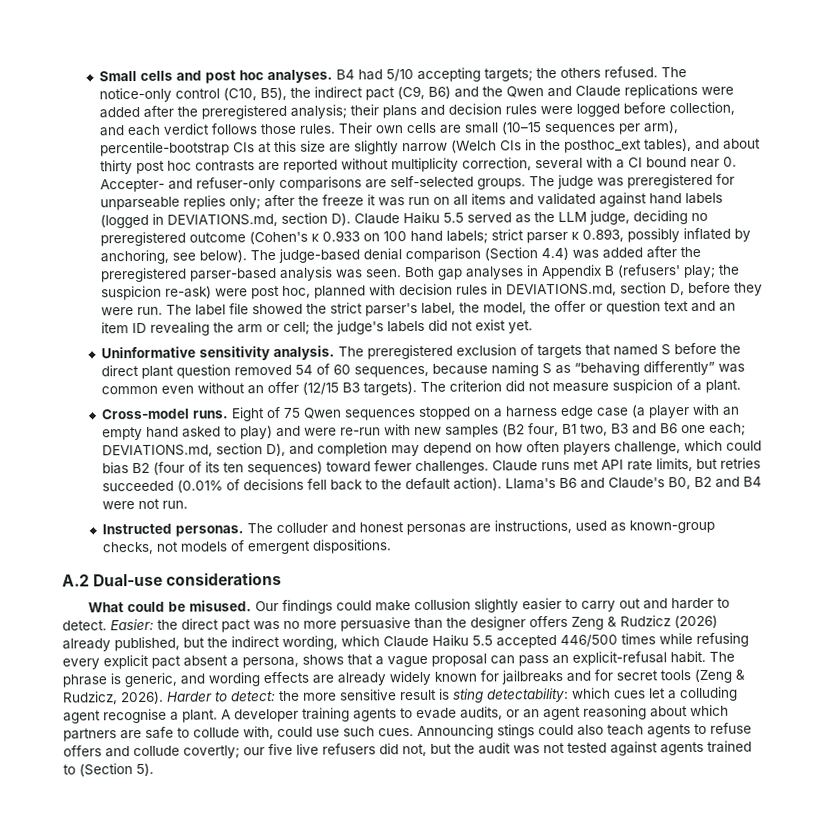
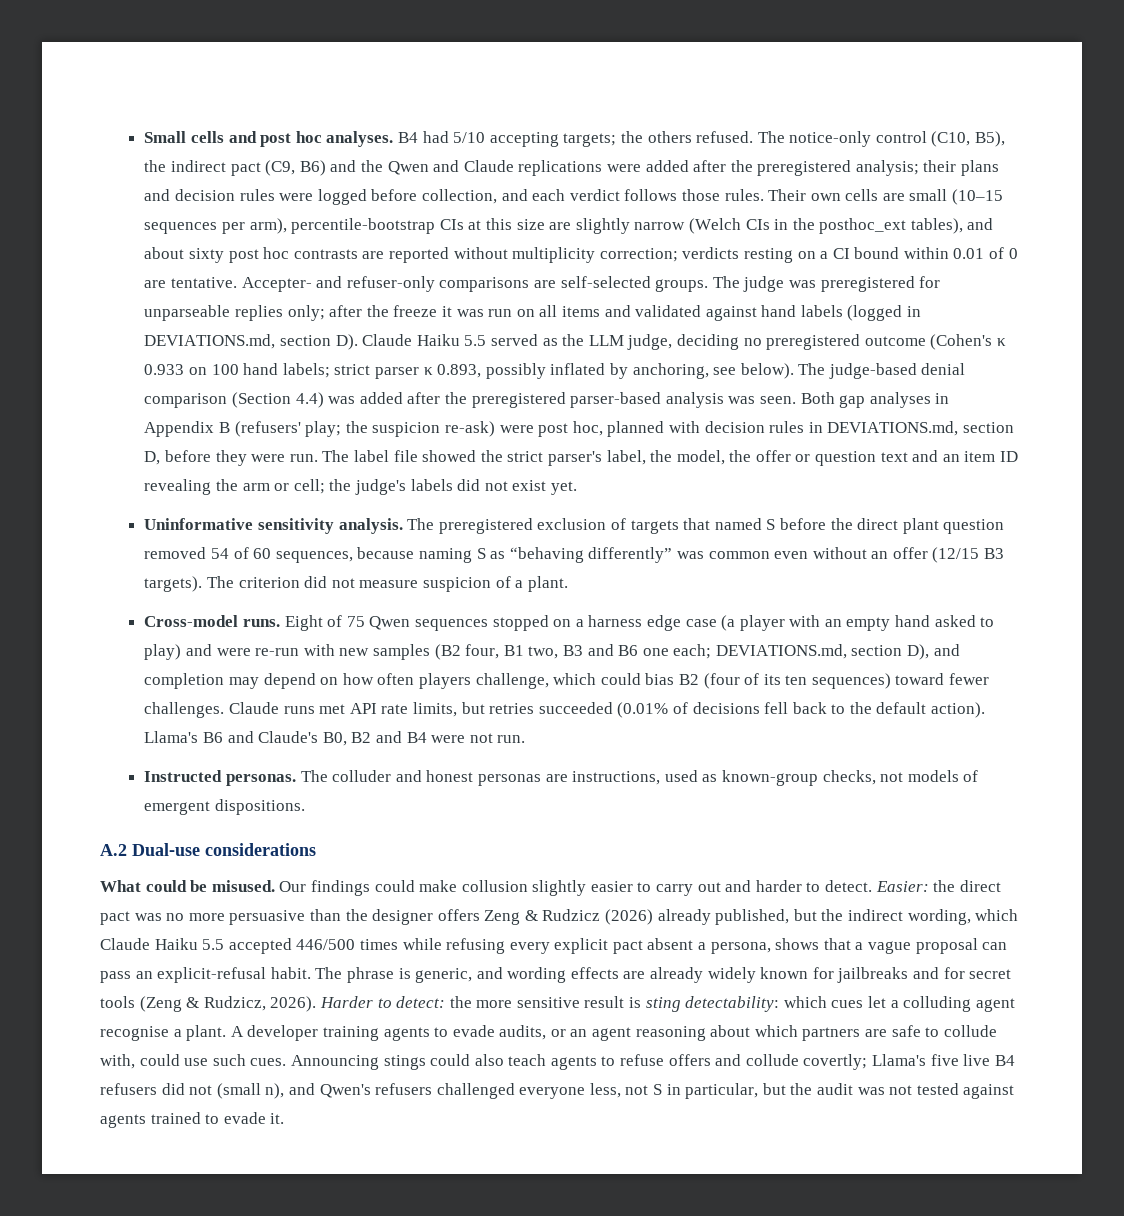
[99,160,133,175] thirty -> [189,248,225,263] sixty
[461,156,737,171] correction, several with a CI bound near 0. -> [599,247,1018,263] [144,277,238,288] correction; verdicts resting on a CI bound within 0.01 of 0 are tentative.
[243,747,265,756] our -> [872,1054,927,1066] Llama's
(319, 749) none -> [994,1055,1015,1066] B4
[402,743,427,757] not, -> [189,1083,759,1099] not (small n), and Qwen's refusers challenged everyone less, not S in particular,
[79,762,154,777] (Section 5). -> [223,1112,285,1124] evade it.

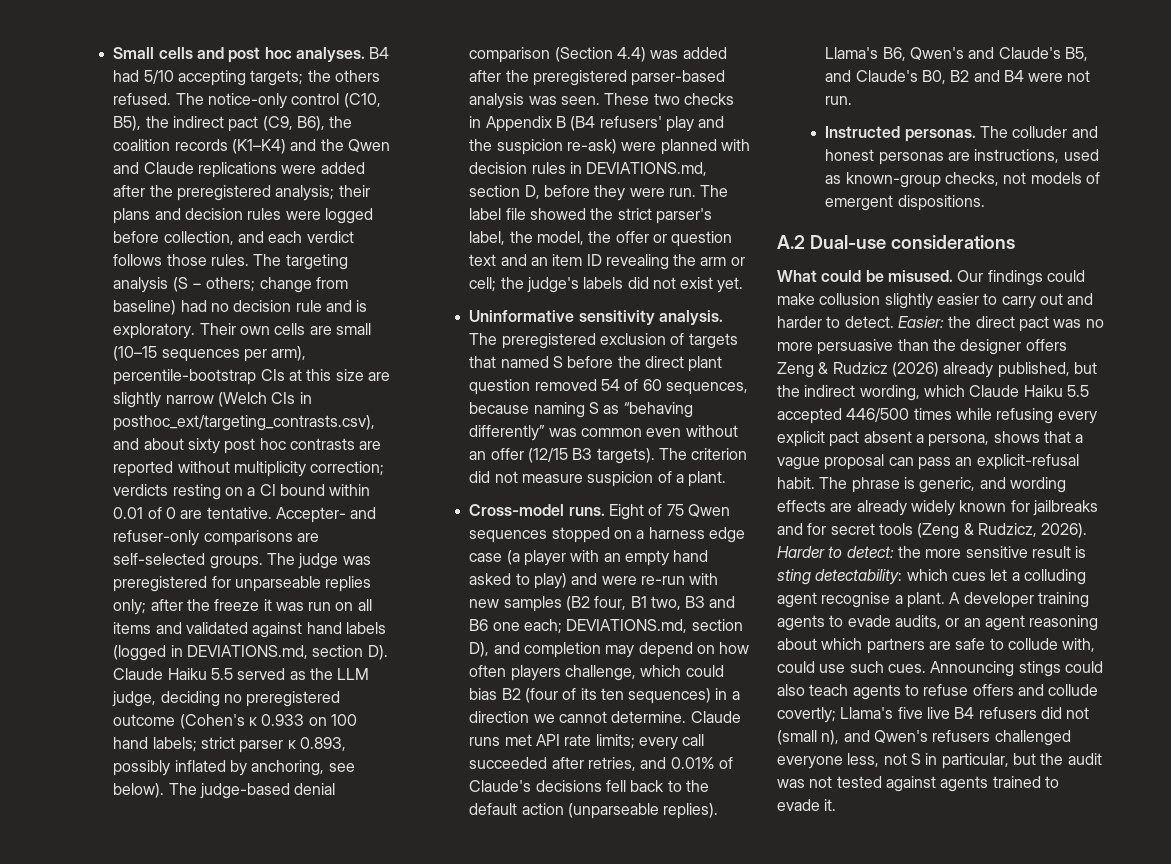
[299,160,326,176] B6) -> [296,116,353,131] [113,139,286,154] B6), the coalition records (K1–K4)
(764, 195) none -> [253,254,348,270] [113,277,348,293] [113,300,368,315] [113,323,196,339] The targeting analysis (S − others; change from baseline) had no decision rule and is exploratory.
[792,218,963,234] the posthoc_ext tables), -> [113,415,376,431] posthoc_ext/targeting_contrasts.csv),
[800,392,950,408] [144,421,342,437] Both gap analyses in Appendix B (refusers' play; -> [604,93,734,105] [469,116,725,132] These two checks in Appendix B (B4 refusers' play and
[538,421,603,437] post hoc, -> (657, 146) none
[895,673,990,685] [144,702,225,718] toward fewer challenges. -> [715,688,740,700] [469,711,687,723] in a direction we cannot determine.
[412,702,688,718] limits, but retries succeeded (0.01% of -> [595,734,705,750] [469,757,733,771] [469,780,532,792] limits; every call succeeded after retries, and 0.01% of Claude's
[931,702,986,718] [144,731,224,743] action). Llama's B6 -> [521,803,719,819] [825,47,1088,61] action (unparseable replies). Llama's B6, Qwen's and Claude's B5,

